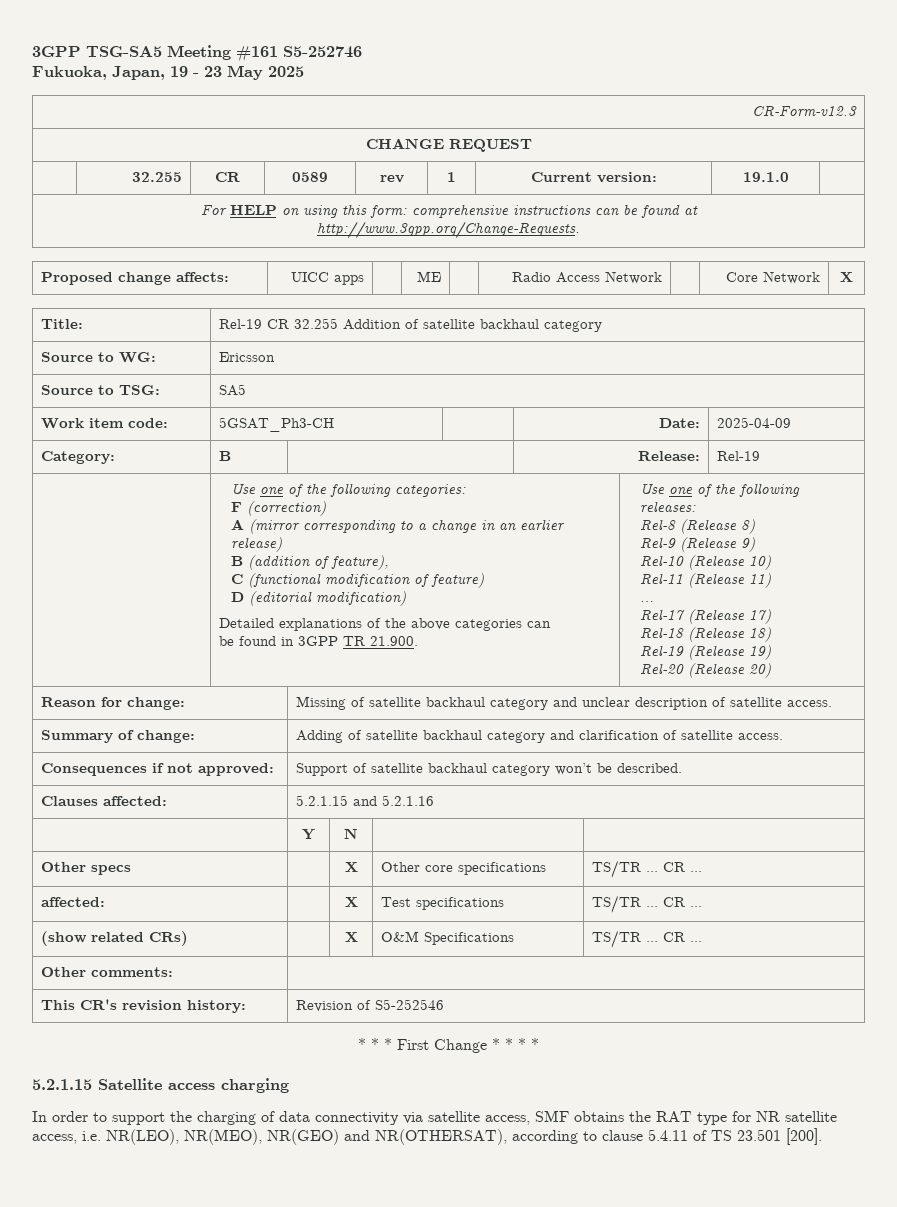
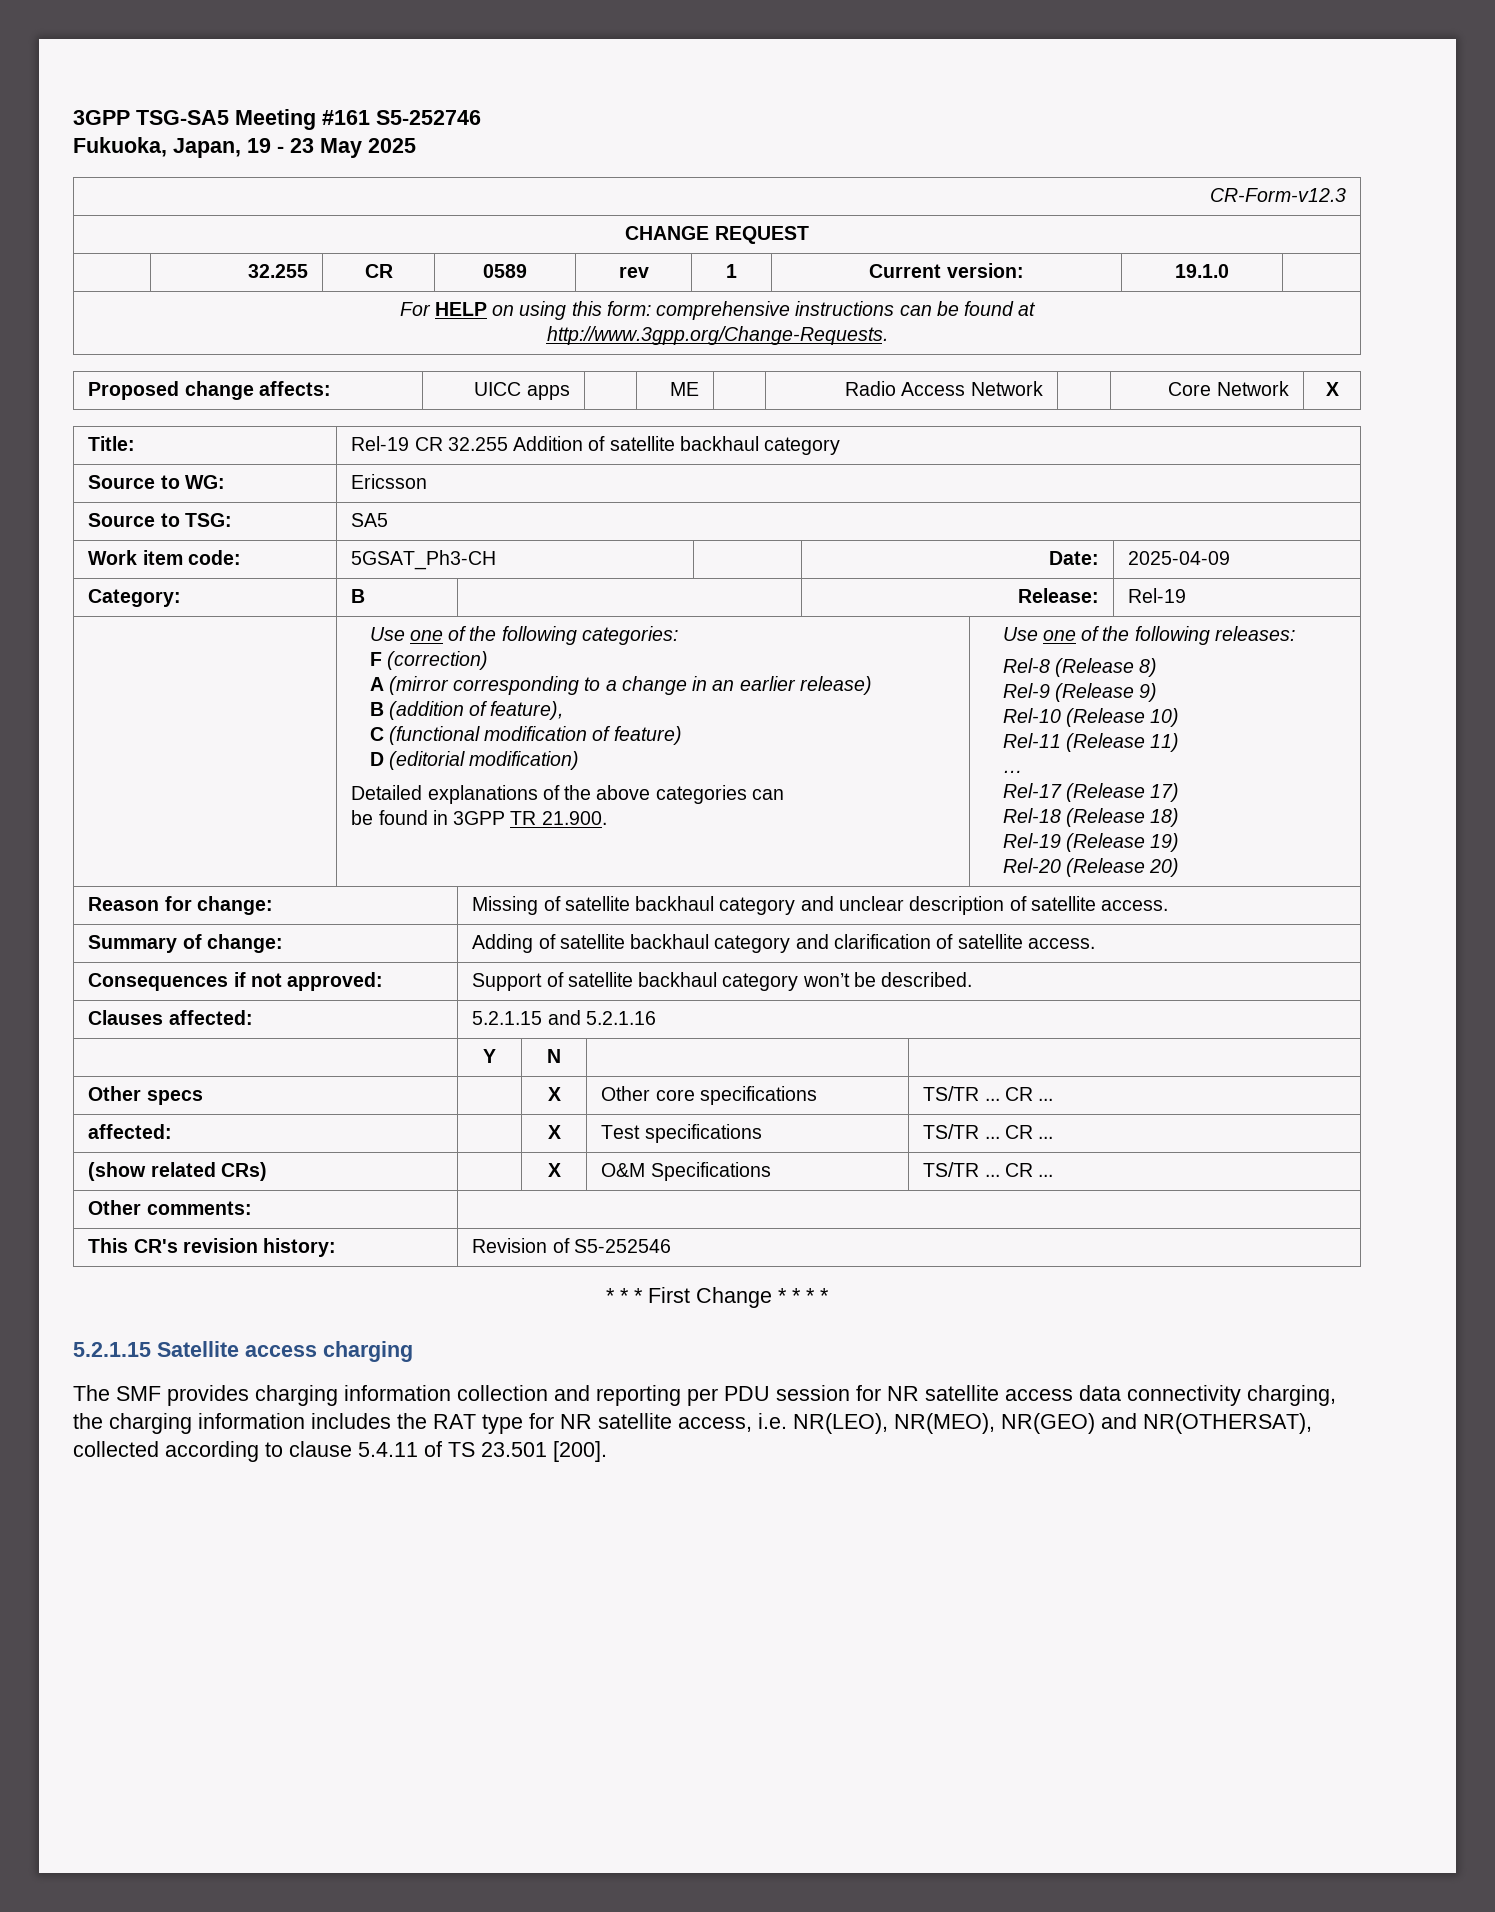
[32,1110,624,1125] In order to support the charging of data connectivity via satellite access, SMF obtains -> [73,1385,1336,1406] [73,1413,391,1434] The SMF provides charging information collection and reporting per PDU session for NR satellite access data connectivity charging, the charging information includes
(507, 1137) none -> [73,1441,159,1457] collected

